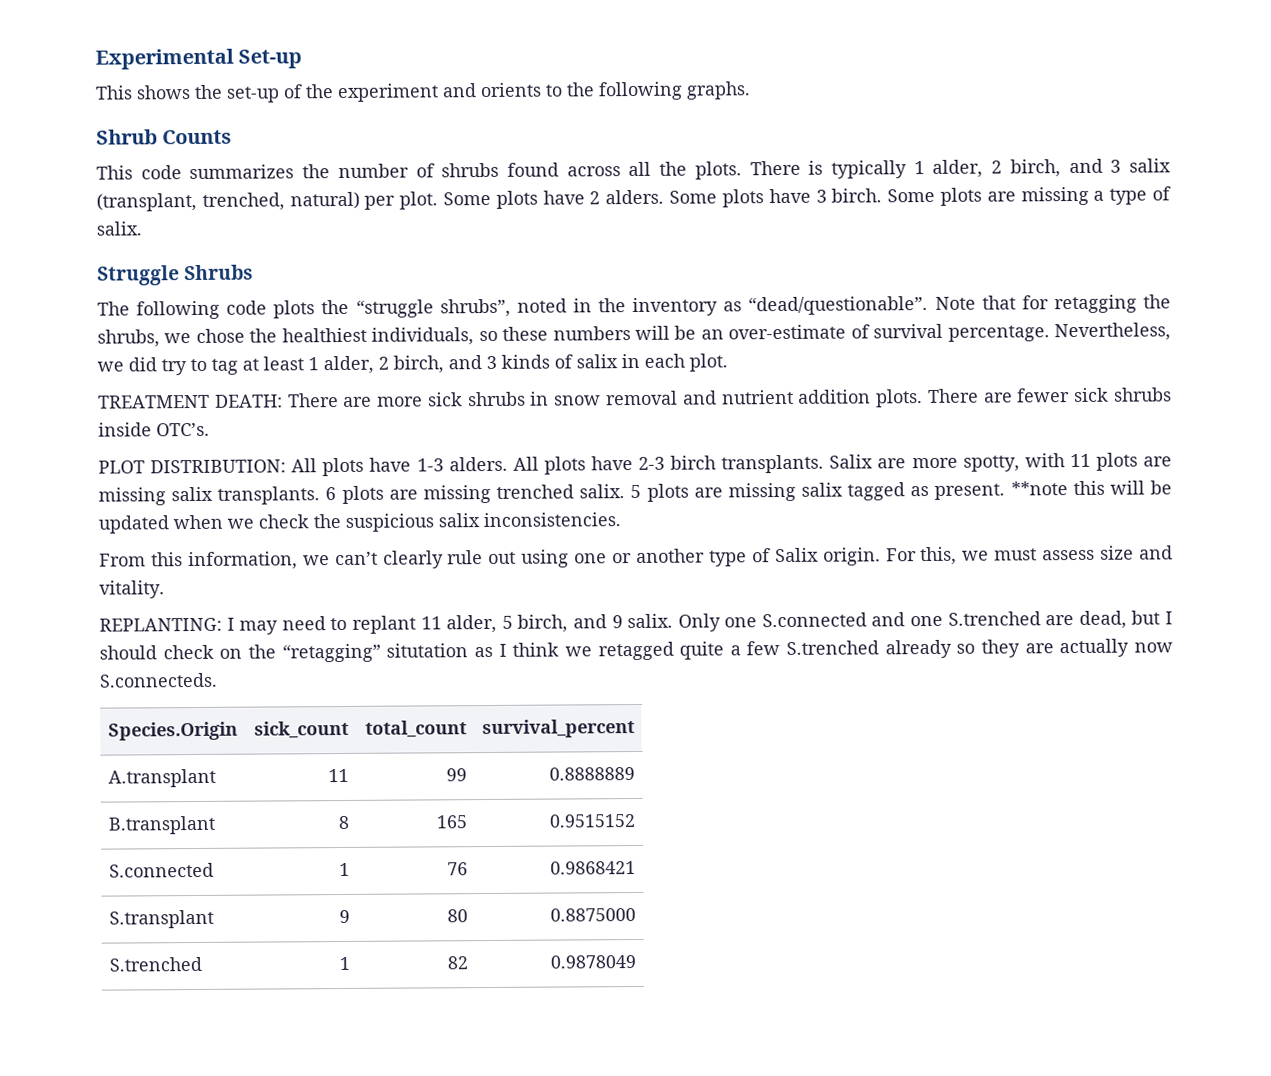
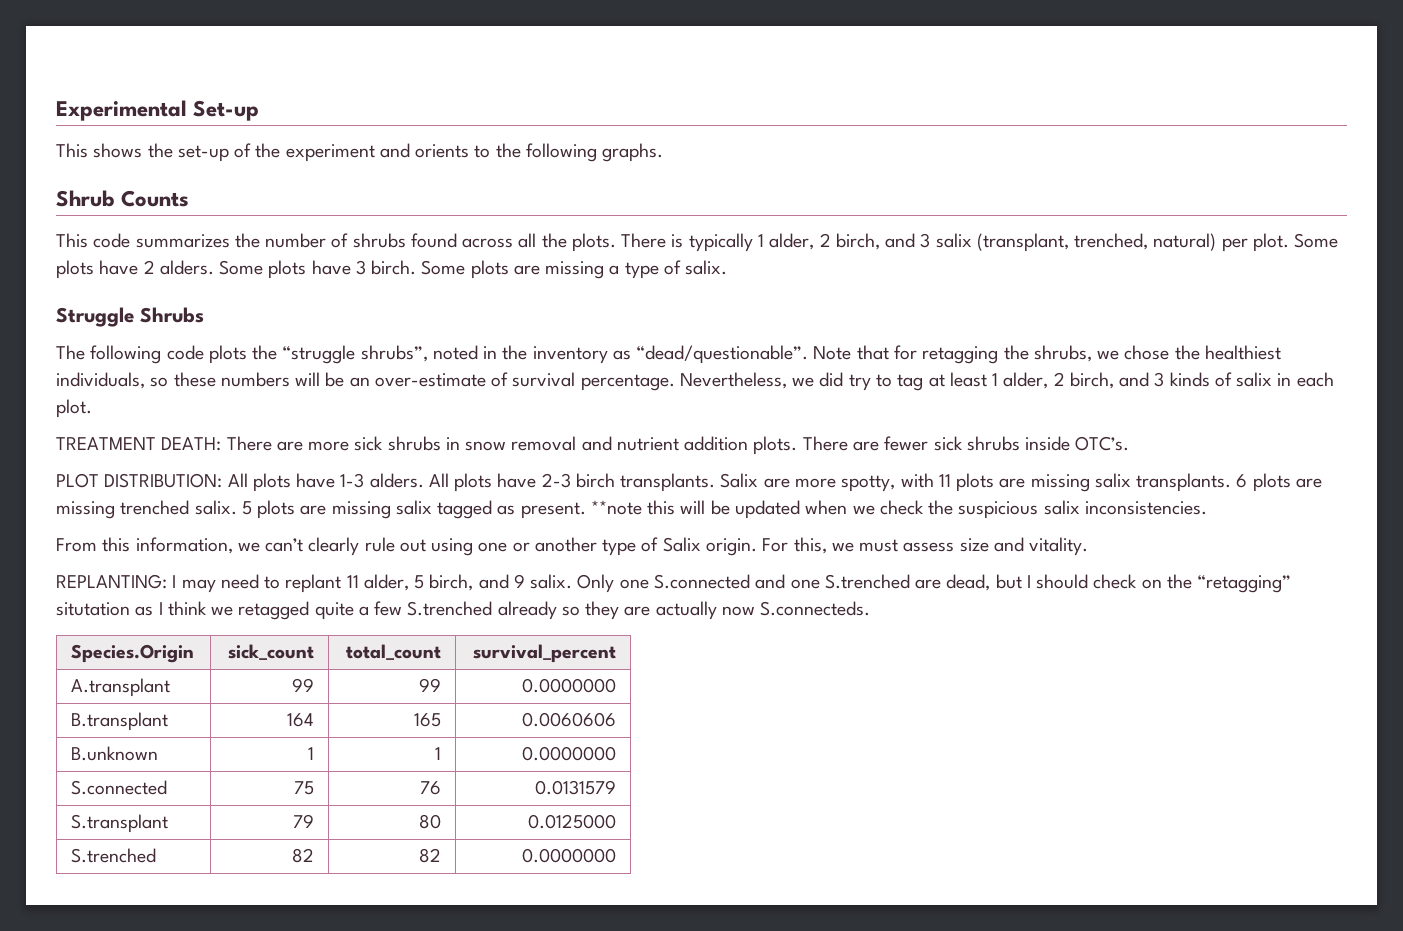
[328,768,350,783] [446,768,468,782] [549,767,636,781] 11 | 99 | 0.8888889 -> [291,678,314,692] [418,678,441,692] [521,678,616,693] 99 | 99 | 0.0000000
[338,815,350,830] 8 -> [286,713,314,727] 164
[549,814,636,828] 0.9515152 -> [521,712,616,727] [71,746,159,761] [307,747,314,760] [434,747,441,760] [521,746,616,761] 0.0060606 // B.unknown | 1 | 1 | 0.0000000
[339,862,351,877] 1 -> [293,781,314,795] 75
[550,861,637,875] 0.9868421 -> [534,780,616,795] 0.0131579
[339,909,351,924] 9 -> [292,814,314,828] 79
[550,908,637,922] 0.8875000 -> [527,814,616,829] 0.0125000
[339,956,351,971] [447,956,469,970] [550,955,637,969] 1 | 82 | 0.9878049 -> [291,848,314,863] [418,848,441,863] [521,848,616,863] 82 | 82 | 0.0000000

